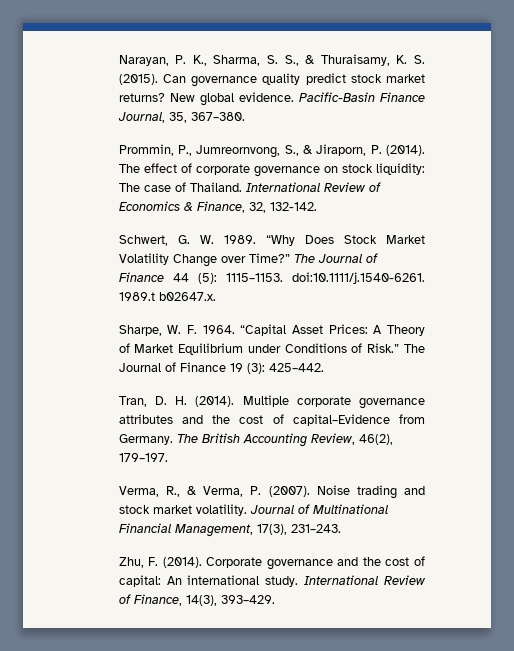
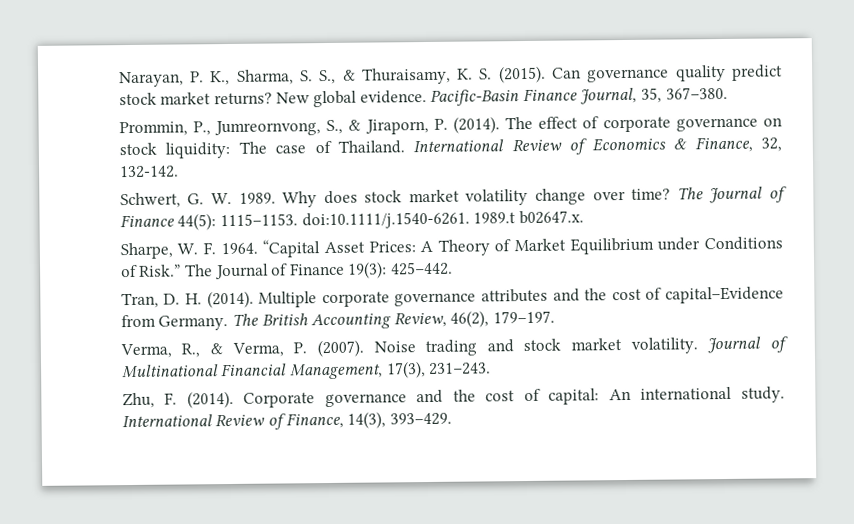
[265,235,425,246] [118,253,378,267] [118,272,217,284] “Why Does Stock Market Volatility Change over Time?” The Journal of Finance 44 (5): -> [282,186,787,208] [119,213,217,231] Why does stock market volatility change over time? The Journal of Finance 44(5):
[229,363,265,374] 19 (3): -> [347,261,388,279] 19(3):

